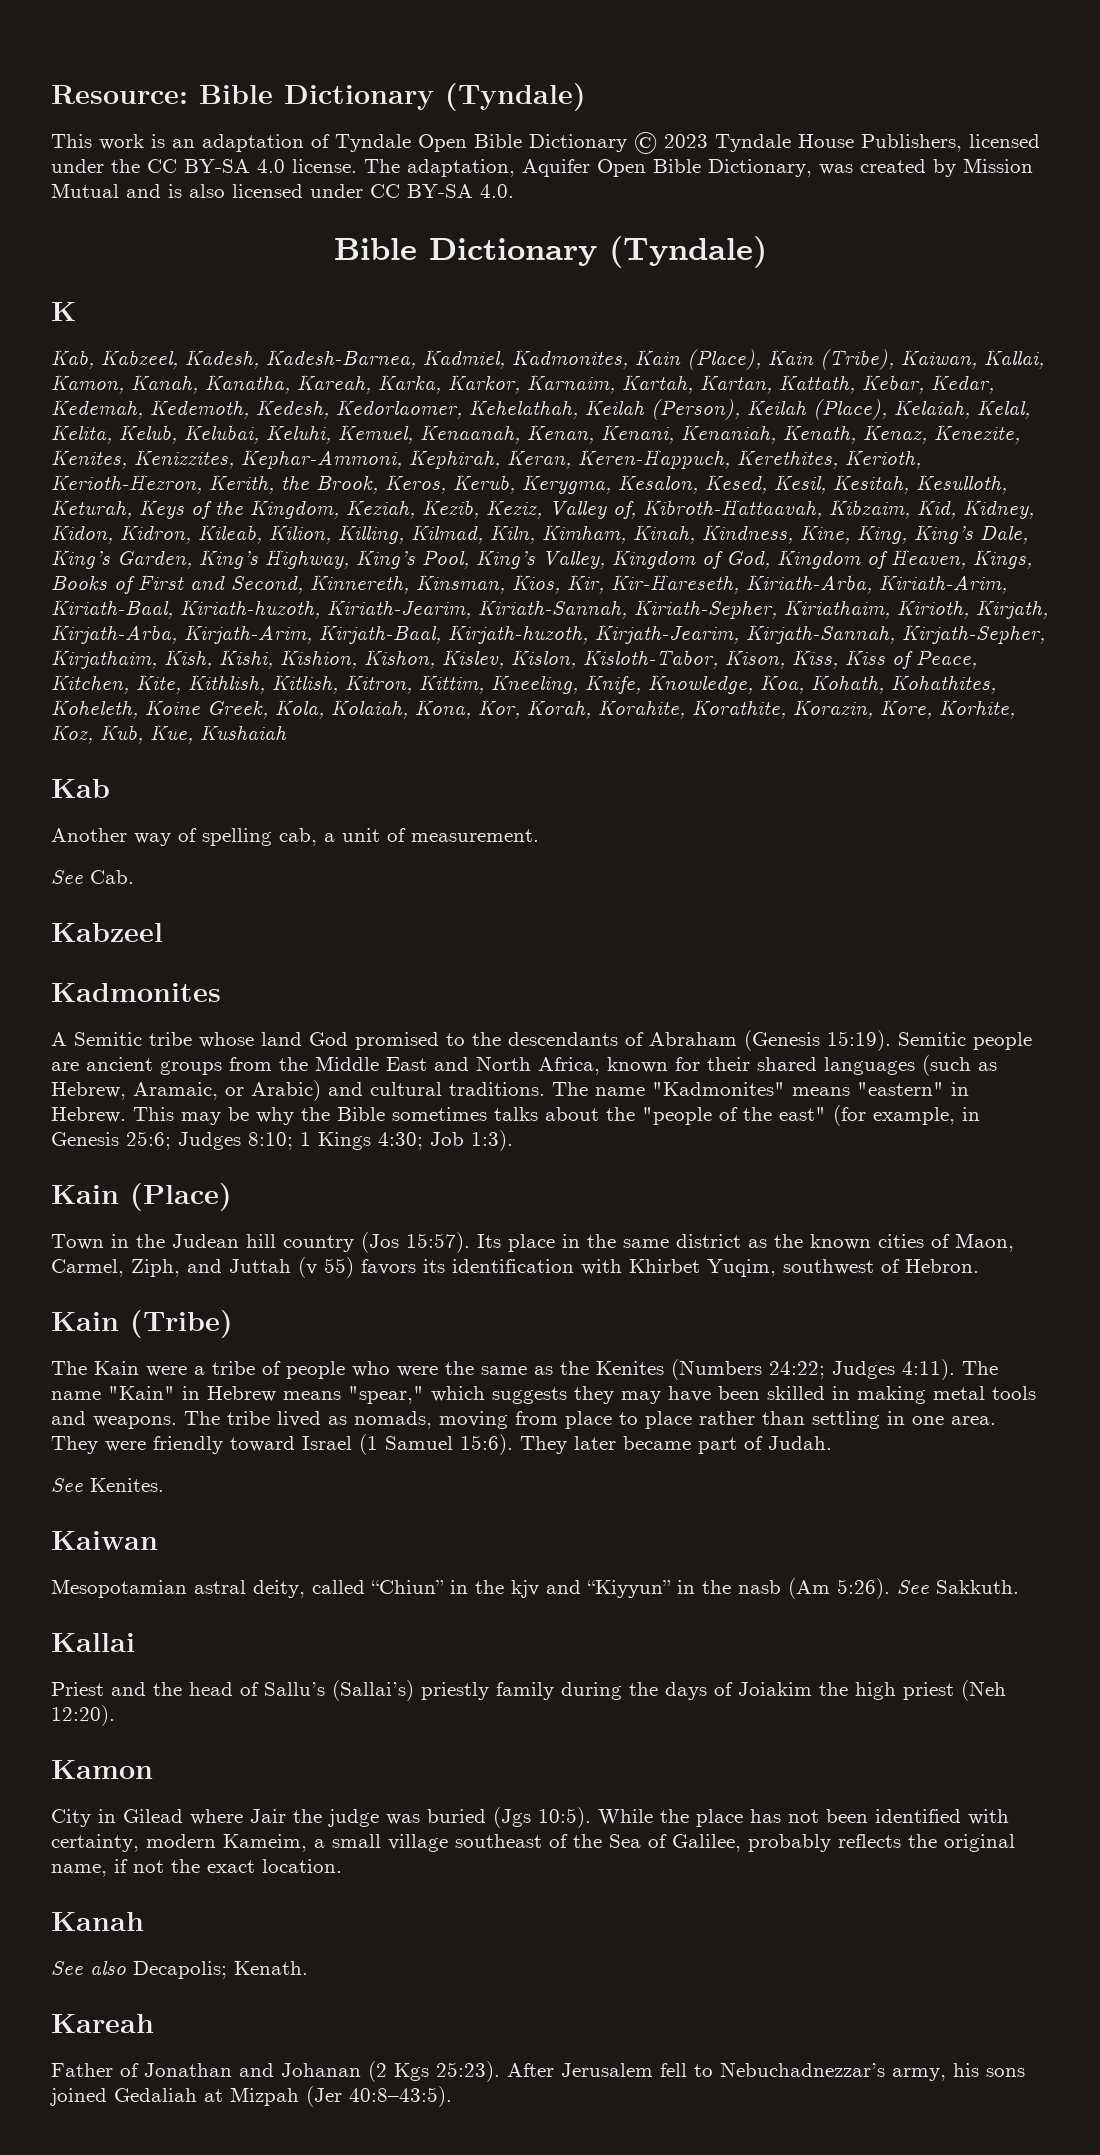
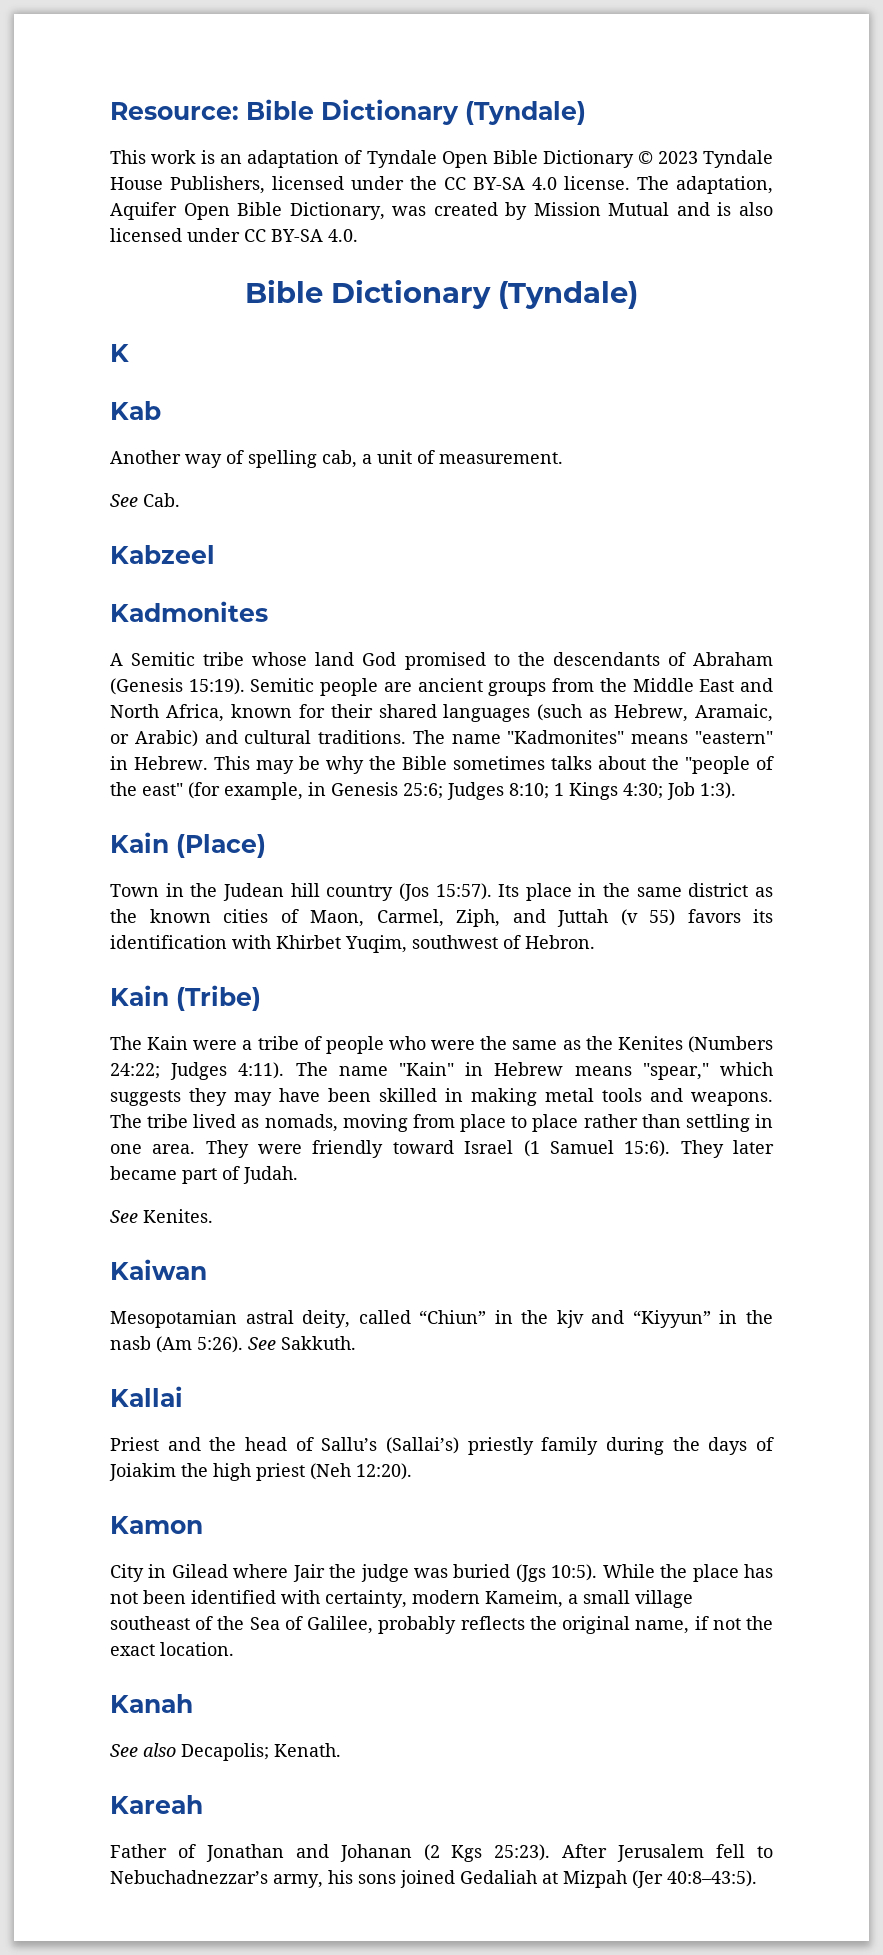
[51,349,1044,370] [51,374,994,394] [51,399,1030,420] [51,424,1020,444] [51,449,921,469] [51,474,1007,494] [51,499,1034,519] [51,524,1028,544] [51,549,1032,569] [51,574,1007,594] [51,599,1048,619] [51,624,1045,644] [51,649,977,669] [51,674,996,694] [51,699,1015,719] [51,724,287,744] // Kab, Kabzeel, Kadesh, Kadesh-Barnea, Kadmiel, Kadmonites, Kain (Place), Kain (Tribe), Kaiwan, Kallai, Kamon, Kanah, Kanatha, Kareah, Karka, Karkor, Karnaim, Kartah, Kartan, Kattath, Kebar, Kedar, Kedemah, Kedemoth, Kedesh, Kedorlaomer, Kehelathah, Keilah (Person), Keilah (Place), Kelaiah, Kelal, Kelita, Kelub, Kelubai, Keluhi, Kemuel, Kenaanah, Kenan, Kenani, Kenaniah, Kenath, Kenaz, Kenezite, Kenites, Kenizzites, Kephar-Ammoni, Kephirah, Keran, Keren-Happuch, Kerethites, Kerioth, Kerioth-Hezron, Kerith, the Brook, Keros, Kerub, Kerygma, Kesalon, Kesed, Kesil, Kesitah, Kesulloth, Keturah, Keys of the Kingdom, Keziah, Kezib, Keziz, Valley of, Kibroth-Hattaavah, Kibzaim, Kid, Kidney, Kidon, Kidron, Kileab, Kilion, Killing, Kilmad, Kiln, Kimham, Kinah, Kindness, Kine, King, King’s Dale, King’s Garden, King’s Highway, King’s Pool, King’s Valley, Kingdom of God, Kingdom of Heaven, Kings, Books of First and Second, Kinnereth, Kinsman, Kios, Kir, Kir-Hareseth, Kiriath-Arba, Kiriath-Arim, Kiriath-Baal, Kiriath-huzoth, Kiriath-Jearim, Kiriath-Sannah, Kiriath-Sepher, Kiriathaim, Kirioth, Kirjath, Kirjath-Arba, Kirjath-Arim, Kirjath-Baal, Kirjath-huzoth, Kirjath-Jearim, Kirjath-Sannah, Kirjath-Sepher, Kirjathaim, Kish, Kishi, Kishion, Kishon, Kislev, Kislon, Kisloth-Tabor, Kison, Kiss, Kiss of Peace, Kitchen, Kite, Kithlish, Kitlish, Kitron, Kittim, Kneeling, Knife, Knowledge, Koa, Kohath, Kohathites, Koheleth, Koine Greek, Kola, Kolaiah, Kona, Kor, Korah, Korahite, Korathite, Korazin, Kore, Korhite, Koz, Kub, Kue, Kushaiah -> (129, 353) none

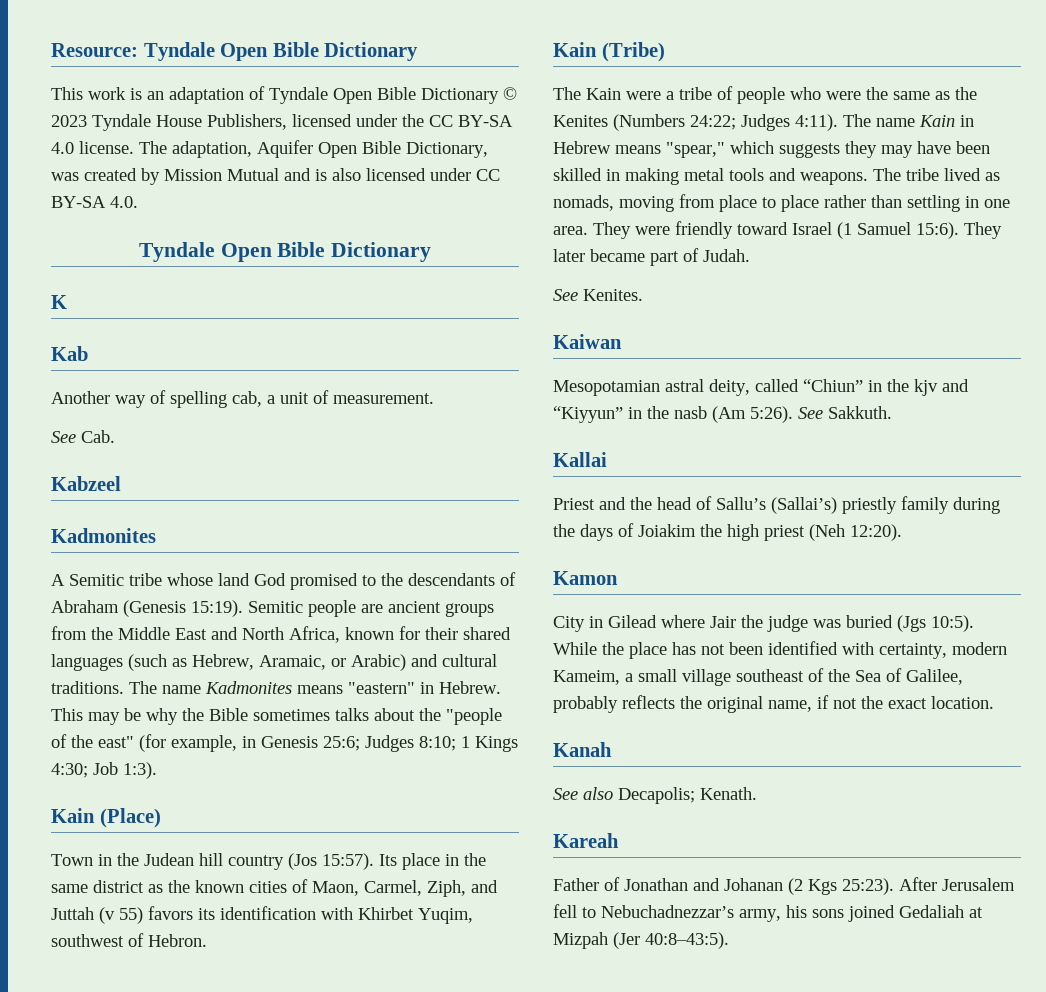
[246,99,586,125] Bible Dictionary (Tyndale) -> [143,42,419,61] Tyndale Open Bible Dictionary
[245,279,638,309] Bible Dictionary (Tyndale) -> [138,242,432,262] Tyndale Open Bible Dictionary
[507,730,625,744] "Kadmonites" -> [205,681,292,694] Kadmonites
[398,1062,454,1076] "Kain" -> [919,115,955,127] Kain

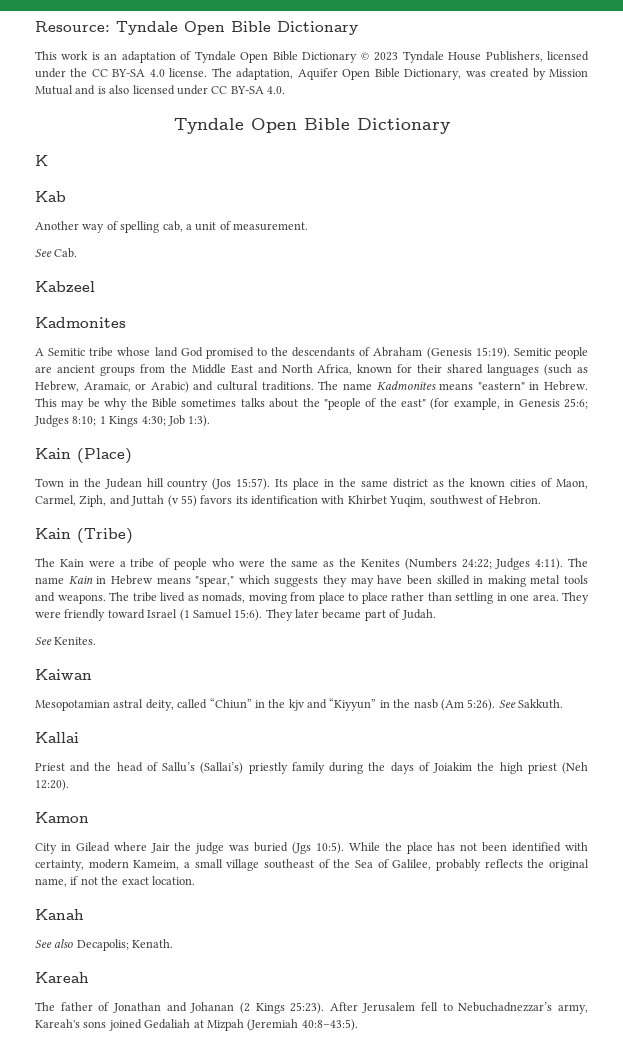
[553,878,599,891] Father -> [35,1002,93,1011] The father
[808,879,837,895] Kgs -> [255,1003,285,1014] Kings
[786,905,807,918] his -> [35,1019,80,1028] Kareah's
[613,932,640,949] (Jer -> [247,1019,299,1031] (Jeremiah

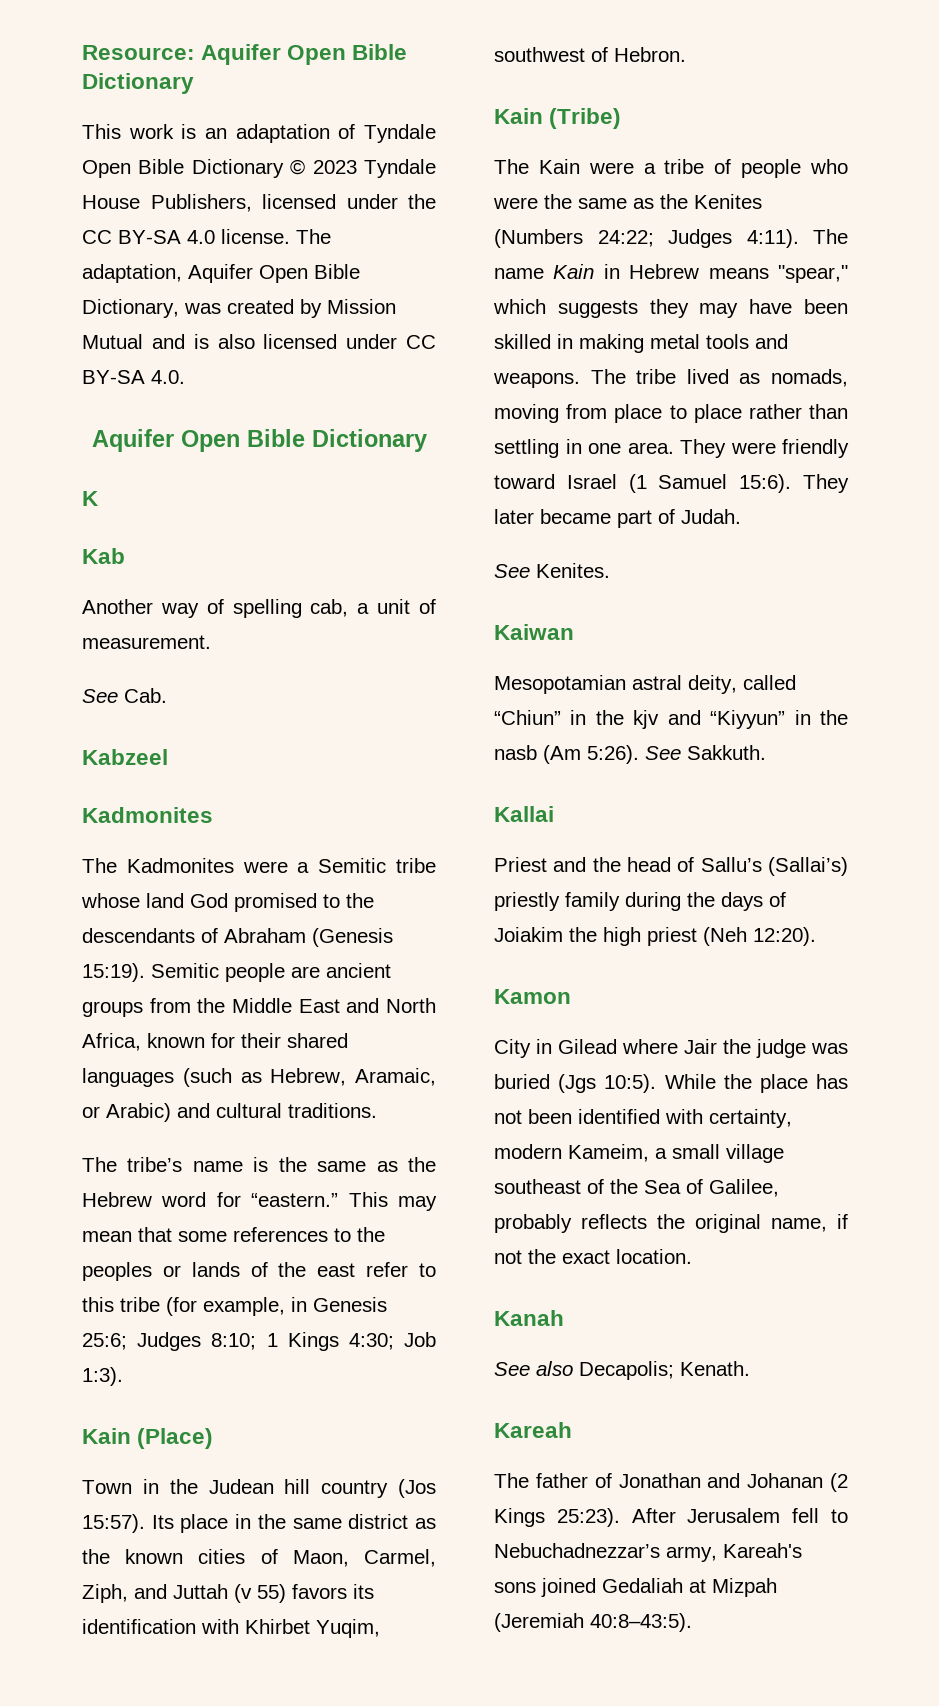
[116,21,178,35] Tyndale -> [201,44,282,65] Aquifer
[173,118,244,134] Tyndale -> [91,429,174,452] Aquifer
[35,348,44,356] A -> [82,858,310,873] The Kadmonites were a
[318,381,589,391] [35,398,427,410] The name Kadmonites means "eastern" in Hebrew. This may be why the Bible sometimes talks about the "people of the east" -> [82,1157,436,1172] [82,1192,437,1211] [82,1227,385,1242] [82,1262,436,1281] [82,1297,160,1312] // The tribe’s name is the same as the Hebrew word for “eastern.” This may mean that some references to the peoples or lands of the east refer to this tribe

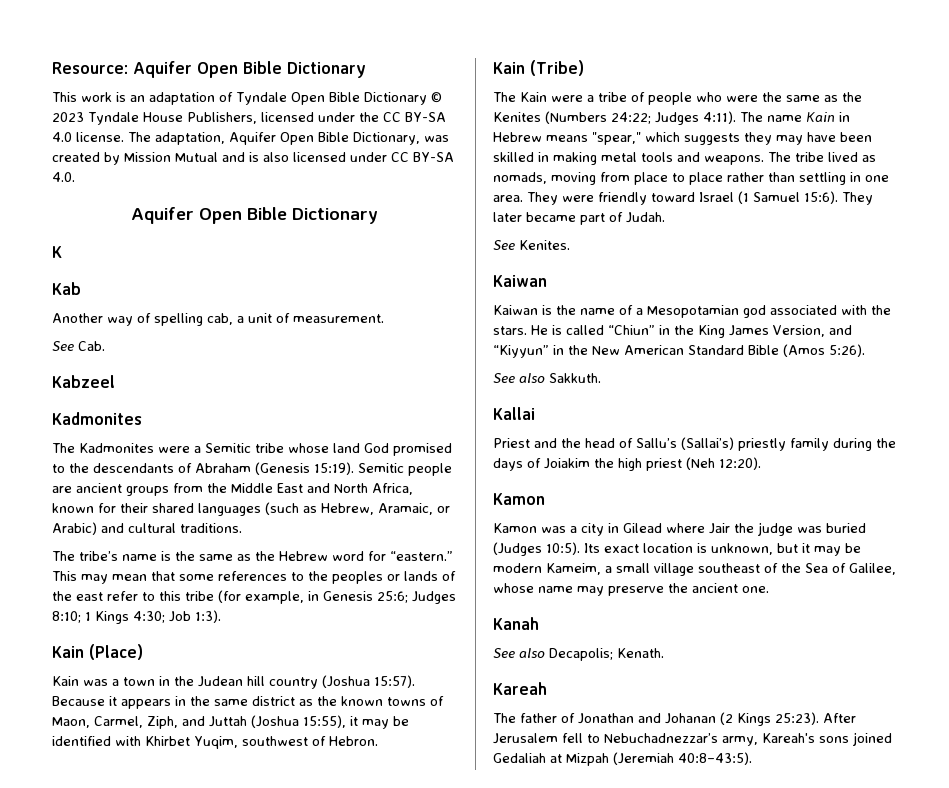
[82,1480,132,1494] Town -> [52,676,155,686] Kain was a town
[398,1479,436,1498] [82,1514,229,1533] (Jos 15:57). Its place -> [322,675,415,688] [52,696,171,709] (Joshua 15:57). Because it appears
[198,1549,246,1564] cities -> [387,697,426,706] towns
[234,1584,374,1603] [82,1619,196,1634] (v 55) favors its identification -> [251,715,409,729] [52,736,111,746] (Joshua 15:55), it may be identified
[494,675,737,694] Mesopotamian astral deity, -> [493,305,891,318] [493,325,562,335] Kaiwan is the name of a Mesopotamian god associated with the stars. He is
[633,710,660,729] kjv -> [698,325,825,338] King James Version,
[494,745,581,764] nasb (Am -> [592,344,825,357] New American Standard Bible (Amos
[645,746,681,760] See -> [493,373,545,383] // See also
[494,1039,531,1058] City -> [493,523,604,536] Kamon was a city
[558,1074,848,1093] [494,1109,792,1128] (Jgs 10:5). While the place has not been identified with certainty, -> [493,542,861,556] (Judges 10:5). Its exact location is unknown, but it may be
[494,1214,848,1233] [494,1249,692,1264] probably reflects the original name, if not the exact location. -> [493,583,769,596] whose name may preserve the ancient one.

